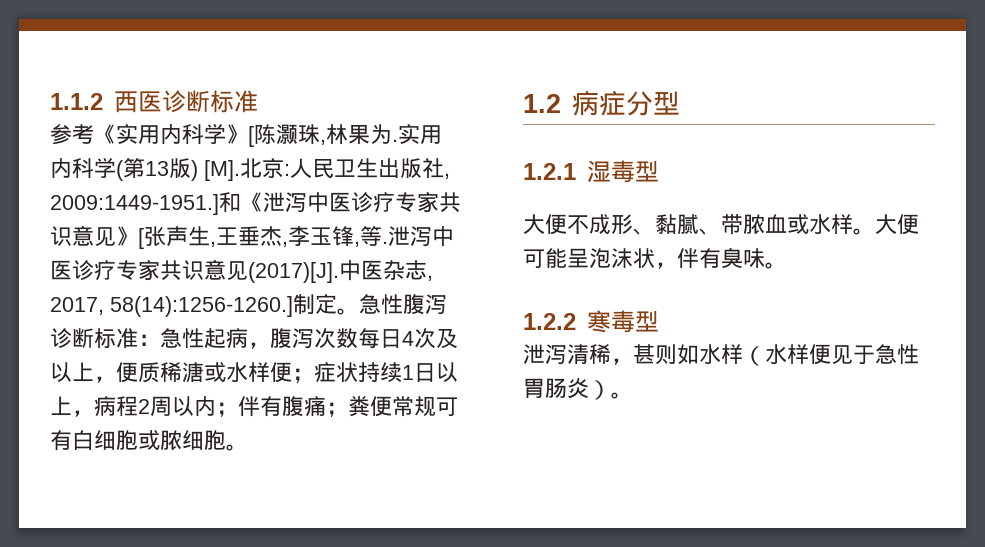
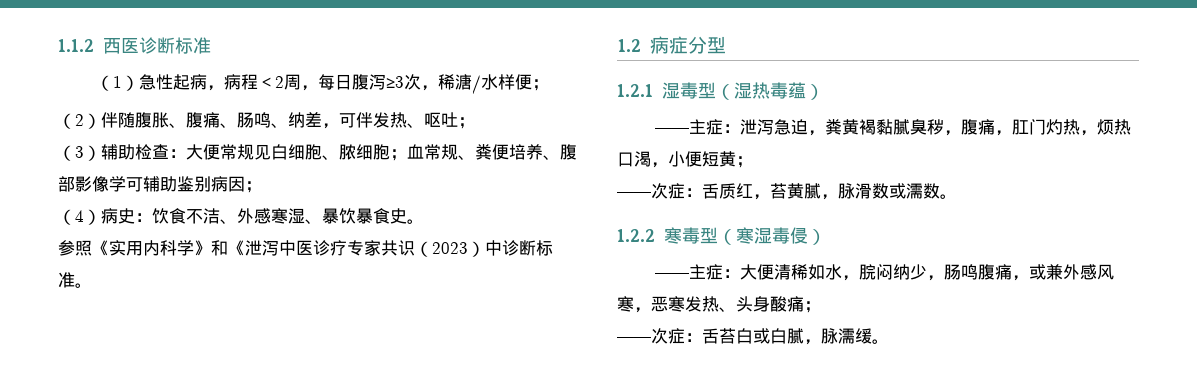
(258, 101) none -> [95,74,549,94] [58,112,475,129] [58,144,577,161] [58,176,262,193] [58,208,424,225] // （1）急性起病，病程＜2周，每日腹泻≥3次，稀溏/水样便； // （2）伴随腹胀、腹痛、肠鸣、纳差，可伴发热、呕吐； // （3）辅助检查：大便常规见白细胞、脓细胞；血常规、粪便培养、腹部影像学可辅助鉴别病因； // （4）病史：饮食不洁、外感寒湿、暴饮暴食史。
[72,124,94,144] 考 -> [75,240,92,256] 照
[248,124,442,147] [50,158,450,181] [50,194,219,215] [陈灏珠,林果为.实用内科学(第13版) [M].北京:人民卫生出版社, 2009:1449-1951.] -> (211, 248) none
[72,225,454,249] [50,259,433,283] [50,294,447,317] [50,327,458,349] [50,362,458,383] [50,395,458,417] [50,430,226,451] 意见》[张声生,王垂杰,李玉锋,等.泄泻中医诊疗专家共识意见(2017)[J].中医杂志, 2017, 58(14):1256-1260.]制定。急性腹泻诊断标准：急性起病，腹泻次数每日4次及以上，便质稀溏或水样便；症状持续1日以上，病程2周以内；伴有腹痛；粪便常规可有白细胞或脓细胞 -> [415,240,553,257] [58,272,75,288] （2023）中诊断标准
[523,214,919,235] [523,247,787,269] [523,310,659,333] [523,344,919,366] [523,378,611,400] // 大便不成形、黏腻、带脓血或水样。大便可能呈泡沫状，伴有臭味。 // 1.2.2寒毒型 // 泄泻清稀，甚则如水样（水样便见于急性胃肠炎） -> [715,82,824,100] [654,119,1131,136] [617,151,753,168] [617,183,957,200] [617,227,826,245] [654,264,1114,281] [617,296,821,313] [617,328,872,345] （湿热毒蕴） // ——主症：泄泻急迫，粪黄褐黏腻臭秽，腹痛，肛门灼热，烦热口渴，小便短黄； // ——次症：舌质红，苔黄腻，脉滑数或濡数。 // 1.2.2寒毒型（寒湿毒侵） // ——主症：大便清稀如水，脘闷纳少，肠鸣腹痛，或兼外感风寒，恶寒发热、头身酸痛； // ——次症：舌苔白或白腻，脉濡缓

